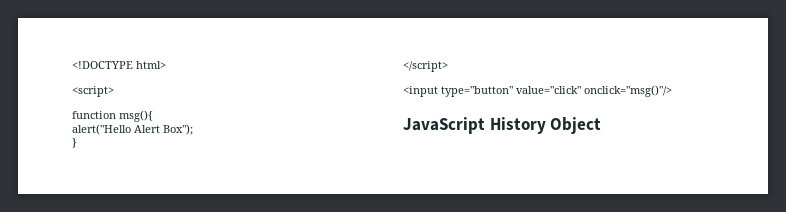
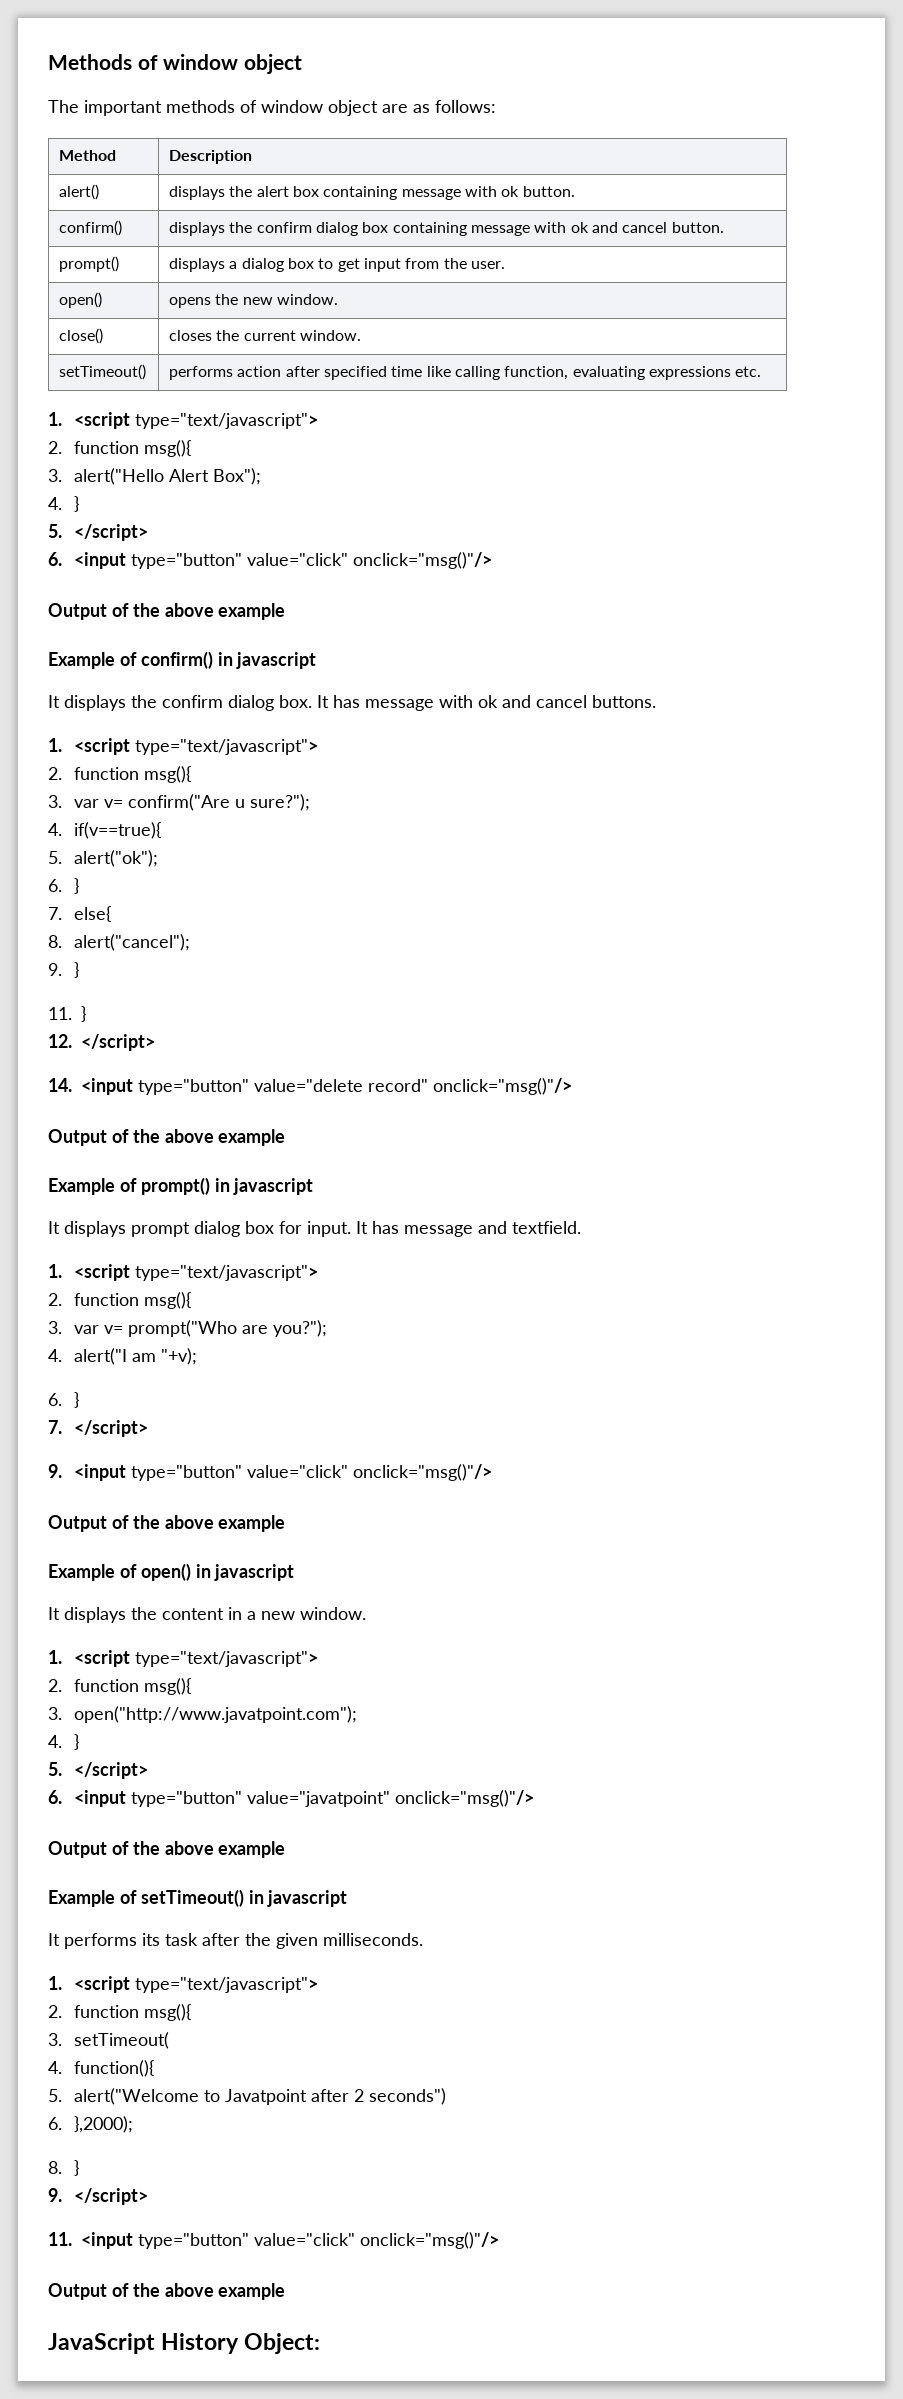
[72,61,166,69] [72,86,114,97] [72,110,153,122] <!DOCTYPE html> // <script> // function msg(){ // -> [48,54,303,74] [48,100,496,116] [59,150,117,161] [169,150,253,164] [59,184,100,200] [169,186,575,200] [59,220,123,236] [169,222,724,236] [59,256,120,272] [169,258,506,272] [59,292,103,308] [169,294,339,308] [59,328,104,344] [169,330,362,341] [59,364,147,380] [169,366,762,380] [48,412,319,429] [48,440,192,457] [48,469,62,482] Methods of window object // The important methods of window object are as follows: // Method | Description // alert() | displays the alert box containing message with ok button. // confirm() | displays the confirm dialog box containing message with ok and cancel button. // prompt() | displays a dialog box to get input from the user. // open() | opens the new window. // close() | closes the current window. // setTimeout() | performs action after specified time like calling function, evaluating expressions etc. // 1. <script type="text/javascript"> // 2. function msg(){ // 3.
[72,138,77,148] [403,61,448,72] [403,85,672,97] } // </script> // <input type="button" value="click" onclick="msg()"/> -> [48,496,80,512] [48,524,149,541] [48,552,493,569] [48,603,286,620] [48,651,317,669] [48,695,656,711] [48,738,319,755] [48,766,192,783] [48,794,311,811] [48,822,162,839] [48,850,159,867] [48,878,80,894] [48,906,112,922] [48,934,191,951] [48,962,80,978] [48,1006,86,1022] [48,1034,155,1051] [48,1078,572,1095] [48,1129,286,1146] [48,1177,314,1195] [48,1221,581,1237] [48,1264,319,1281] [48,1292,192,1309] [48,1320,328,1337] [48,1348,198,1365] [48,1392,80,1408] [48,1420,149,1437] [48,1464,493,1481] [48,1515,286,1532] [48,1563,295,1581] [48,1607,366,1623] [48,1650,319,1667] [48,1678,192,1695] [48,1706,358,1723] [48,1734,80,1750] [48,1762,149,1779] [48,1790,535,1807] [48,1841,286,1858] [48,1889,348,1907] [48,1933,423,1949] [48,1976,319,1993] [48,2004,192,2021] [48,2032,170,2049] [48,2060,155,2077] [48,2088,447,2105] [48,2116,134,2133] [48,2160,80,2176] [48,2188,149,2205] [48,2232,499,2249] [48,2283,286,2300] 4. } // 5. </script> // 6. <input type="button" value="click" onclick="msg()"/> // Output of the above example // Example of confirm() in javascript // It displays the confirm dialog box. It has message with ok and cancel buttons. // 1. <script type="text/javascript"> // 2. function msg(){ // 3. var v= confirm("Are u sure?"); // 4. if(v==true){ // 5. alert("ok"); // 6. } // 7. else{ // 8. alert("cancel"); // 9. } // 11. } // 12. </script> // 14. <input type="button" value="delete record" onclick="msg()"/> // Output of the above example // Example of prompt() in javascript // It displays prompt dialog box for input. It has message and textfield. // 1. <script type="text/javascript"> // 2. function msg(){ // 3. var v= prompt("Who are you?"); // 4. alert("I am "+v); // 6. } // 7. </script> // 9. <input type="button" value="click" onclick="msg()"/> // Output of the above example // Example of open() in javascript // It displays the content in a new window. // 1. <script type="text/javascript"> // 2. function msg(){ // 3. open("http://www.javatpoint.com"); // 4. } // 5. </script> // 6. <input type="button" value="javatpoint" onclick="msg()"/> // Output of the above example // Example of setTimeout() in javascript // It performs its task after the given milliseconds. // 1. <script type="text/javascript"> // 2. function msg(){ // 3. setTimeout( // 4. function(){ // 5. alert("Welcome to Javatpoint after 2 seconds") // 6. },2000); // 8. } // 9. </script> // 11. <input type="button" value="click" onclick="msg()"/> // Output of the above example
[550,117,602,134] Object -> [244,2333,321,2354] Object:

